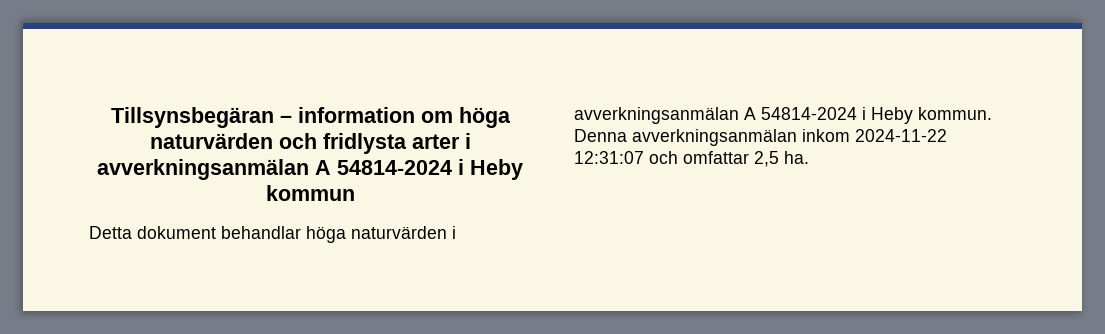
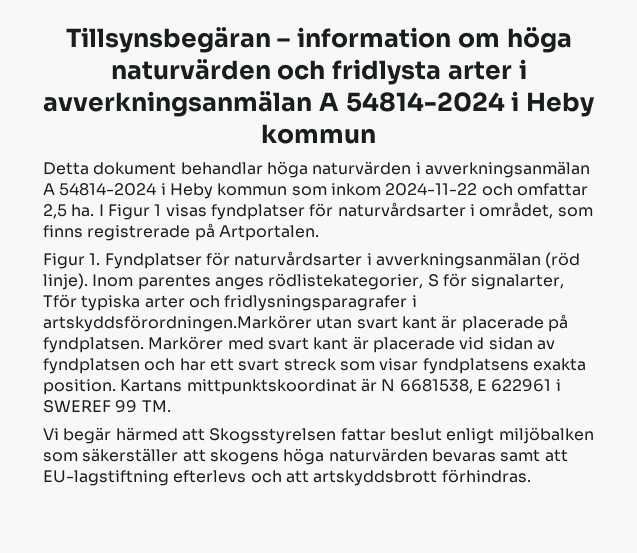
[918,107,992,120] [574,129,797,146] kommun. Denna avverkningsanmälan -> [217,183,327,196] kommun som
[574,151,644,164] 12:31:07 -> (478, 189) none
(809, 157) none -> [98,202,593,220] [43,223,319,241] [43,251,581,269] [43,273,565,290] [43,294,417,311] [43,314,568,332] [43,336,555,353] [43,358,586,374] [43,378,561,395] [43,400,171,413] [43,427,594,444] [43,448,568,465] [43,469,531,486] I Figur 1 visas fyndplatser för naturvårdsarter i området, som finns registrerade på Artportalen. // Figur 1. Fyndplatser för naturvårdsarter i avverkningsanmälan (röd linje). Inom parentes anges rödlistekategorier, S för signalarter, Tför typiska arter och fridlysningsparagrafer i artskyddsförordningen.Markörer utan svart kant är placerade på fyndplatsen. Markörer med svart kant är placerade vid sidan av fyndplatsen och har ett svart streck som visar fyndplatsens exakta position. Kartans mittpunktskoordinat är N 6681538, E 622961 i SWEREF 99 TM. // Vi begär härmed att Skogsstyrelsen fattar beslut enligt miljöbalken som säkerställer att skogens höga naturvärden bevaras samt att EU-lagstiftning efterlevs och att artskyddsbrott förhindras.

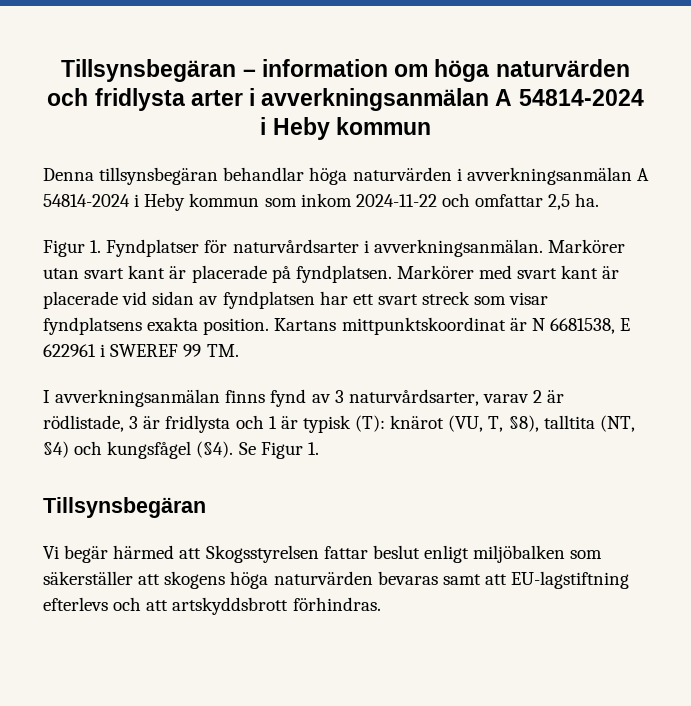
[43,162,177,175] Detta dokument -> [43,167,219,185] Denna tillsynsbegäran
[98,202,593,220] [43,223,319,241] I Figur 1 visas fyndplatser för naturvårdsarter i området, som finns registrerade på Artportalen. -> (600, 200) none
[375,252,581,269] [43,273,565,290] [43,294,417,311] [43,315,312,332] avverkningsanmälan (röd linje). Inom parentes anges rödlistekategorier, S för signalarter, Tför typiska arter och fridlysningsparagrafer i artskyddsförordningen.Markörer -> [373,239,625,257] avverkningsanmälan. Markörer
[144,358,176,371] och -> (315, 300) none
(171, 406) none -> [43,389,565,407] [43,415,635,433] [43,441,319,459] [43,497,206,518] // I avverkningsanmälan finns fynd av 3 naturvårdsarter, varav 2 är rödlistade, 3 är fridlysta och 1 är typisk (T): knärot (VU, T, §8), talltita (NT, §4) och kungsfågel (§4). Se Figur 1. // Tillsynsbegäran

